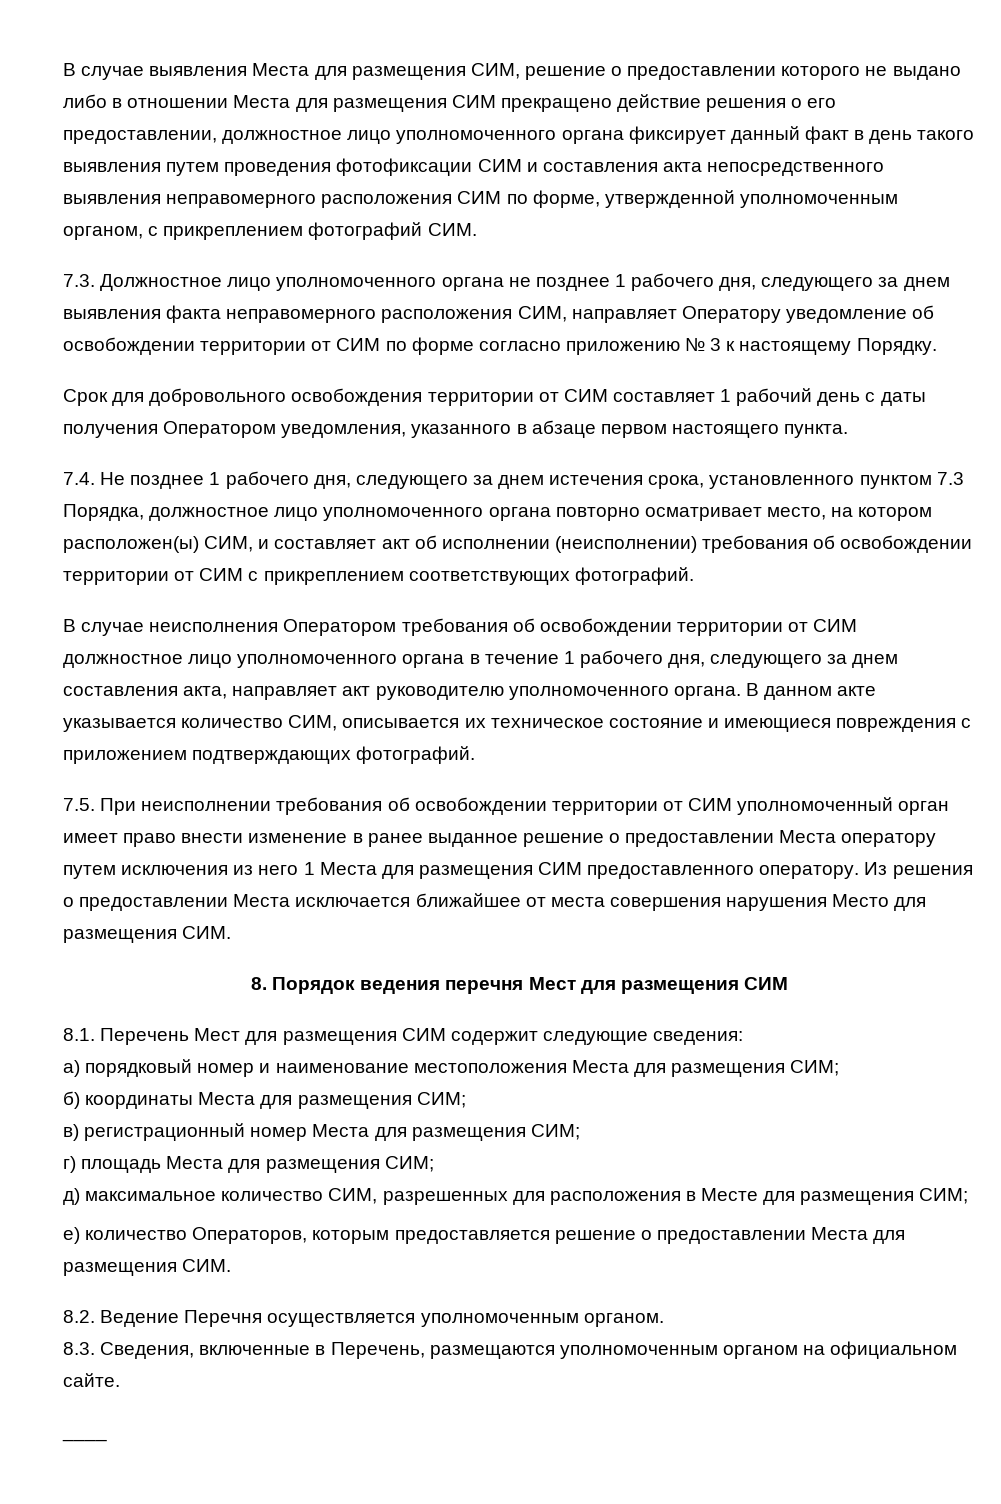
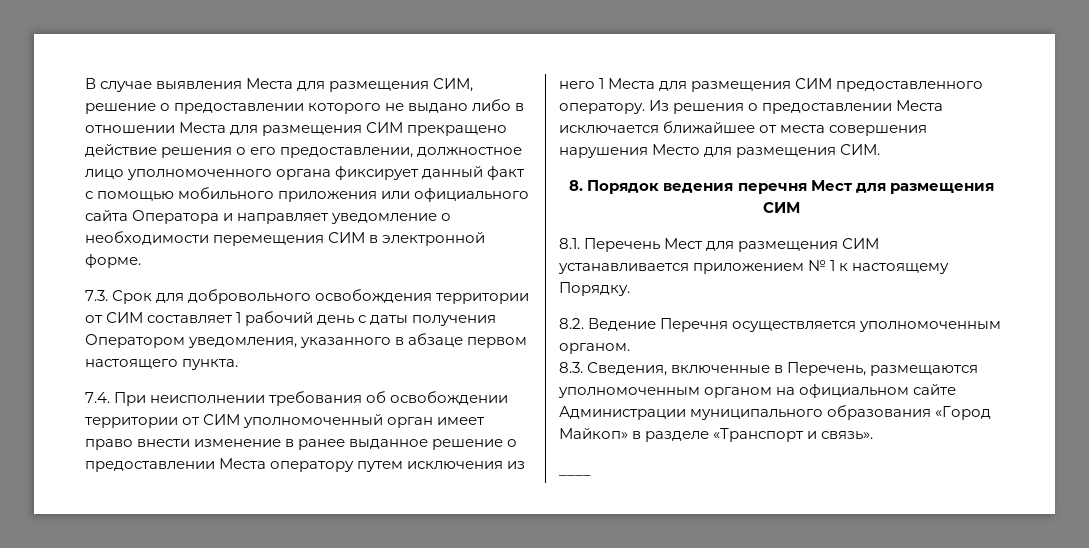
[854,130,975,144] [63,158,885,176] [63,190,898,208] [63,222,477,240] [63,273,950,291] [63,305,935,323] [63,337,937,355] в день такого выявления путем проведения фотофиксации СИМ и составления акта непосредственного выявления неправомерного расположения СИМ по форме, утвержденной уполномоченным органом, с прикреплением фотографий СИМ. // 7.3. Должностное лицо уполномоченного органа не позднее 1 рабочего дня, следующего за днем выявления факта неправомерного расположения СИМ, направляет Оператору уведомление об освобождении территории от СИМ по форме согласно приложению № 3 к настоящему Порядку. // -> [85,187,530,202] [85,210,452,224] [85,231,486,246] [85,254,141,268] [85,290,108,301] с помощью мобильного приложения или официального сайта Оператора и направляет уведомление о необходимости перемещения СИМ в электронной форме. // 7.3.
[100,471,964,489] [63,504,933,521] [63,535,973,553] [63,567,694,585] [63,618,858,636] [63,650,899,668] [63,683,877,700] [63,715,972,732] [63,746,476,764] [63,798,95,811] Не позднее 1 рабочего дня, следующего за днем истечения срока, установленного пунктом 7.3 Порядка, должностное лицо уполномоченного органа повторно осматривает место, на котором расположен(ы) СИМ, и составляет акт об исполнении (неисполнении) требования об освобождении территории от СИМ с прикреплением соответствующих фотографий. // В случае неисполнения Оператором требования об освобождении территории от СИМ должностное лицо уполномоченного органа в течение 1 рабочего дня, следующего за днем составления акта, направляет акт руководителю уполномоченного органа. В данном акте указывается количество СИМ, описывается их техническое состояние и имеющиеся повреждения с приложением подтверждающих фотографий. // 7.5. -> (110, 397) none
[450,1031,744,1045] [63,1059,840,1077] [63,1091,466,1109] [63,1123,580,1141] [63,1156,434,1173] [63,1188,969,1205] [63,1227,906,1244] [63,1259,232,1276] содержит следующие сведения: // а) порядковый номер и наименование местоположения Места для размещения СИМ; // б) координаты Места для размещения СИМ; // в) регистрационный номер Места для размещения СИМ; // г) площадь Места для размещения СИМ; // д) максимальное количество СИМ, разрешенных для расположения в Месте для размещения СИМ; // е) количество Операторов, которым предоставляется решение о предоставлении Места для размещения СИМ. -> [558,260,950,274] [559,282,630,296] устанавливается приложением № 1 к настоящему Порядку.
[63,1373,120,1387] сайте. -> [913,384,957,395] [559,405,992,420] [559,428,874,442] сайте Администрации муниципального образования «Город Майкоп» в разделе «Транспорт и связь».

